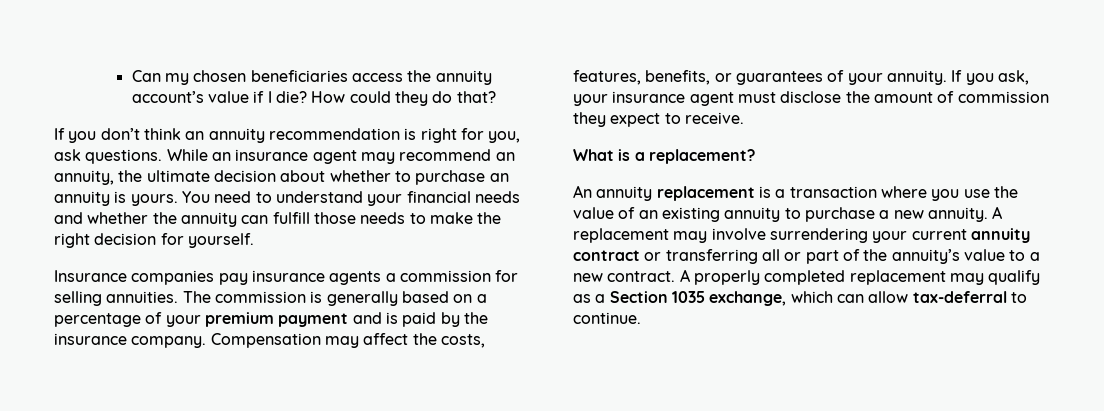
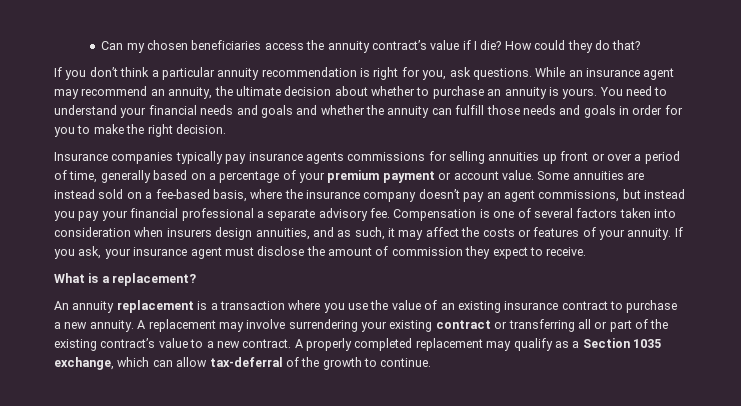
[131,91,204,103] account’s -> [371,40,427,50] contract’s
[185,131,205,140] an -> [151,67,215,80] a particular
(83, 218) none -> [260,105,318,118] goals and
(406, 218) none -> [559,105,683,118] [54,127,75,137] and goals in order for you
[94,233,254,248] decision for yourself. -> [175,124,226,134] decision.
(215, 277) none -> [175,151,223,164] typically
[385,270,519,282] [54,291,323,306] a commission for selling annuities. The commission is -> [347,151,680,164] [54,170,98,183] commissions for selling annuities up front or over a period of time,
[352,312,488,327] [54,333,485,348] [573,70,823,85] and is paid by the insurance company. Compensation may affect the costs, features, benefits, or guarantees -> [438,170,644,180] [54,189,685,202] [54,208,676,221] [54,227,580,240] or account value. Some annuities are instead sold on a fee-based basis, where the insurance company doesn’t pay an agent commissions, but instead you pay your financial professional a separate advisory fee. Compensation is one of several factors taken into consideration when insurers design annuities, and as such, it may affect the costs or features
[724,207,781,222] annuity -> [504,301,608,310] insurance contract
[911,228,1030,243] current annuity -> [389,320,433,332] existing
[891,249,960,264] annuity’s -> [54,338,156,351] existing contract’s
(1007, 297) none -> [285,357,362,370] of the growth

